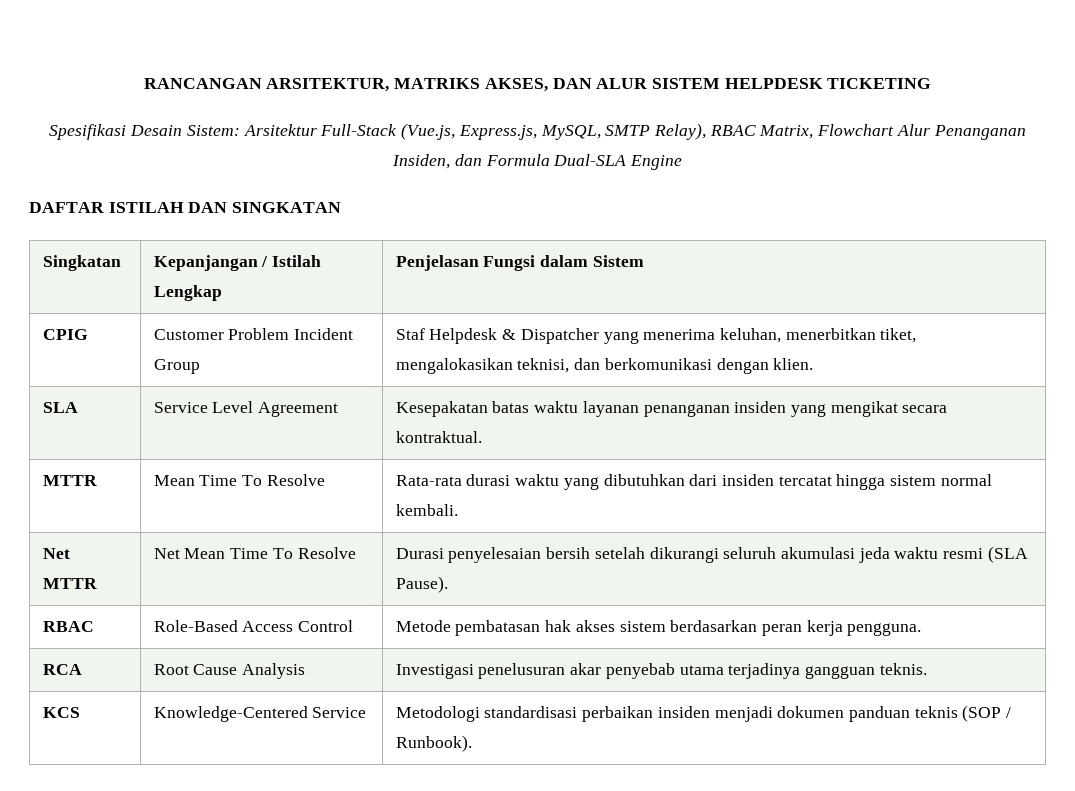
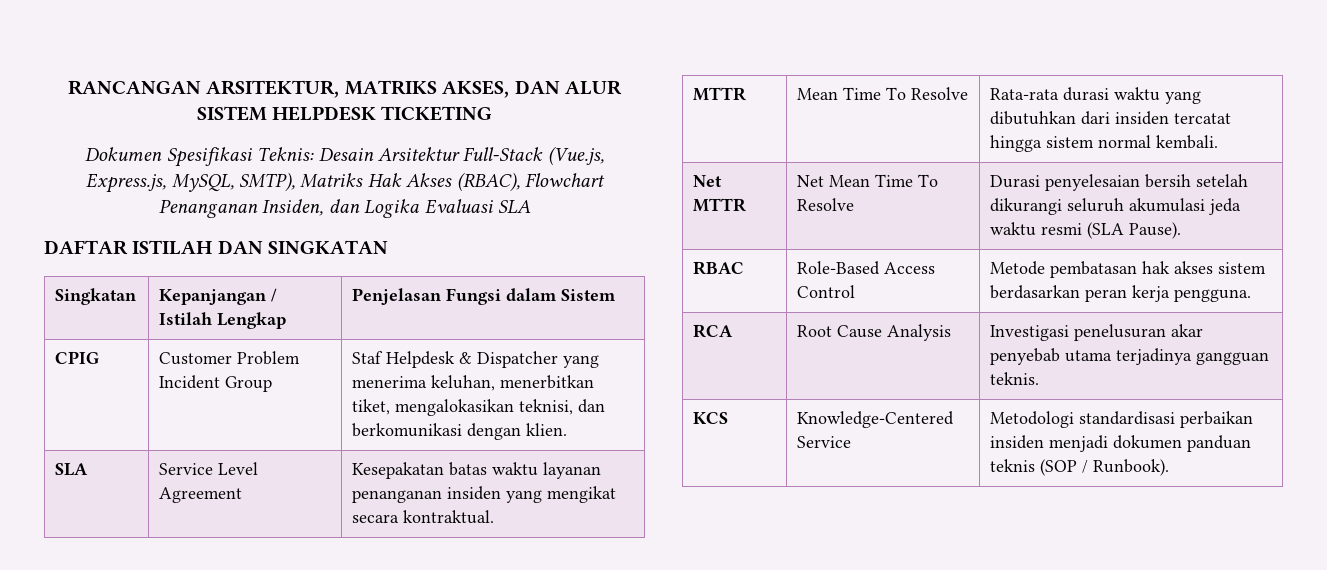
[49,124,240,140] Spesifikasi Desain Sistem: -> [85,147,374,167] Dokumen Spesifikasi Teknis: Desain
[605,123,1026,140] [392,154,682,170] SMTP Relay), RBAC Matrix, Flowchart Alur Penanganan Insiden, dan Formula Dual-SLA Engine -> [238,172,605,192] [159,199,531,218] SMTP), Matriks Hak Akses (RBAC), Flowchart Penanganan Insiden, dan Logika Evaluasi SLA

